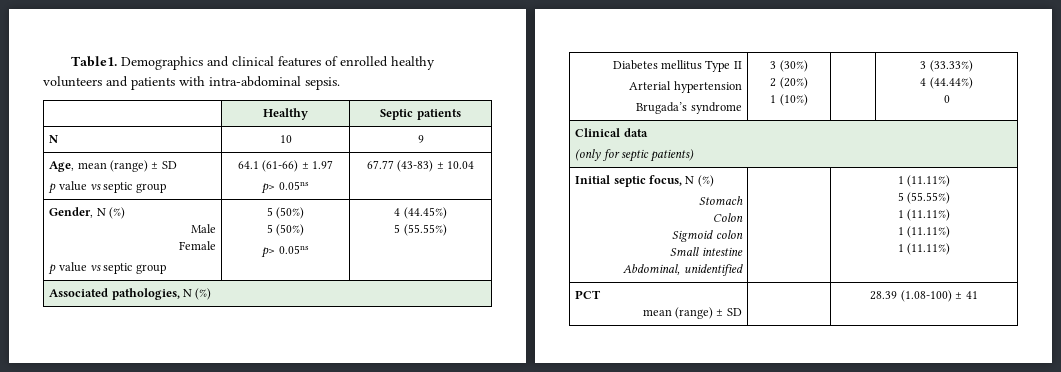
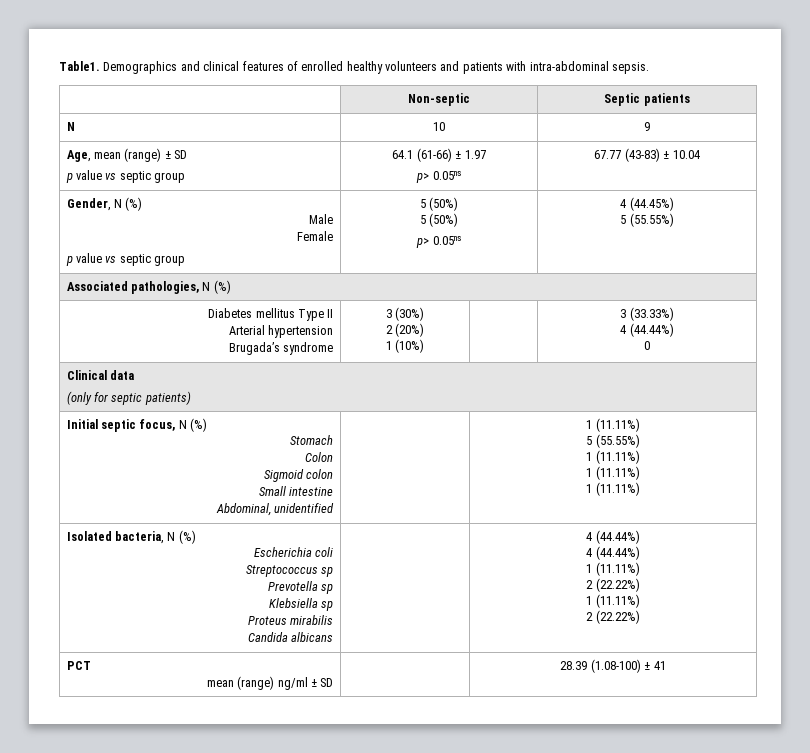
[263,108,308,120] Healthy -> [408,93,470,106] Non-septic
(951, 249) none -> [66,530,196,544] [253,547,334,557] [245,565,334,577] [267,581,334,594] [268,598,334,611] [247,615,334,625] [247,632,334,642] [586,530,640,544] [586,546,640,560] [586,562,640,576] [586,578,640,592] [586,594,640,608] [586,610,640,624] // Isolated bacteria, N (%) // Escherichia coli // Streptococcus sp // Prevotella sp // Klebsiella sp // Proteus mirabilis // Candida albicans | | 4 (44.44%) // 4 (44.44%) // 1 (11.11%) // 2 (22.22%) // 1 (11.11%) // 2 (22.22%)
(713, 313) none -> [277,677,308,690] ng/ml

